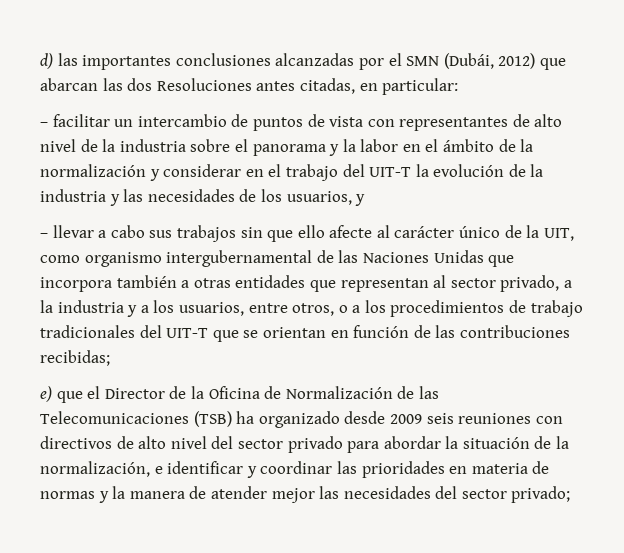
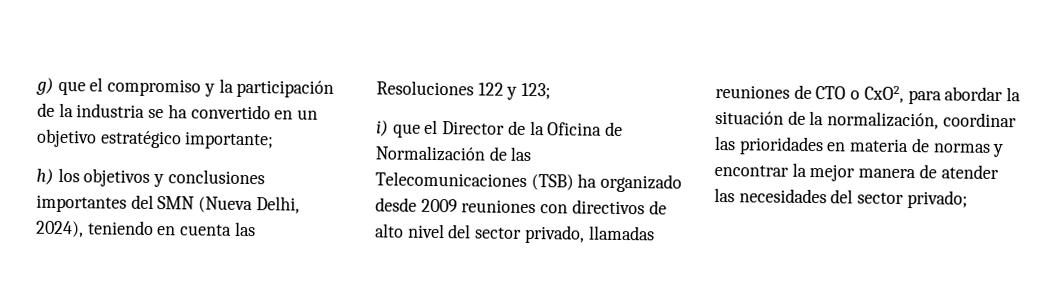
[40,53,566,70] [40,78,459,95] [40,114,563,131] [40,139,534,156] [40,164,544,181] [40,189,366,206] [40,225,574,242] [40,250,515,267] [40,275,572,292] [40,300,583,317] [40,325,570,342] [40,350,110,366] [40,386,52,402] d) las importantes conclusiones alcanzadas por el SMN (Dubái, 2012) que abarcan las dos Resoluciones antes citadas, en particular: // – facilitar un intercambio de puntos de vista con representantes de alto nivel de la industria sobre el panorama y la labor en el ámbito de la normalización y considerar en el trabajo del UIT-T la evolución de la industria y las necesidades de los usuarios, y // – llevar a cabo sus trabajos sin que ello afecte al carácter único de la UIT, como organismo intergubernamental de las Naciones Unidas que incorpora también a otras entidades que representan al sector privado, a la industria y a los usuarios, entre otros, o a los procedimientos de trabajo tradicionales del UIT-T que se orientan en función de las contribuciones recibidas; // e) -> [36,77,335,98] [37,102,319,120] [36,128,275,150] [36,167,265,188] [36,194,300,214] [36,220,256,238] [376,80,552,100] [376,120,389,137] g) que el compromiso y la participación de la industria se ha convertido en un objetivo estratégico importante; // h) los objetivos y conclusiones importantes del SMN (Nueva Delhi, 2024), teniendo en cuenta las Resoluciones 122 y 123; // i)
[426,413,454,424] seis -> (458, 205) none
[287,436,343,453] privado -> [523,224,655,244] [715,84,904,103] privado, llamadas reuniones de CTO o CxO2,
[154,461,257,478] e identificar y -> (940, 120) none
[112,486,126,499] la -> [714,162,856,182] encontrar la mejor
[271,488,315,503] mejor -> (999, 171) none

